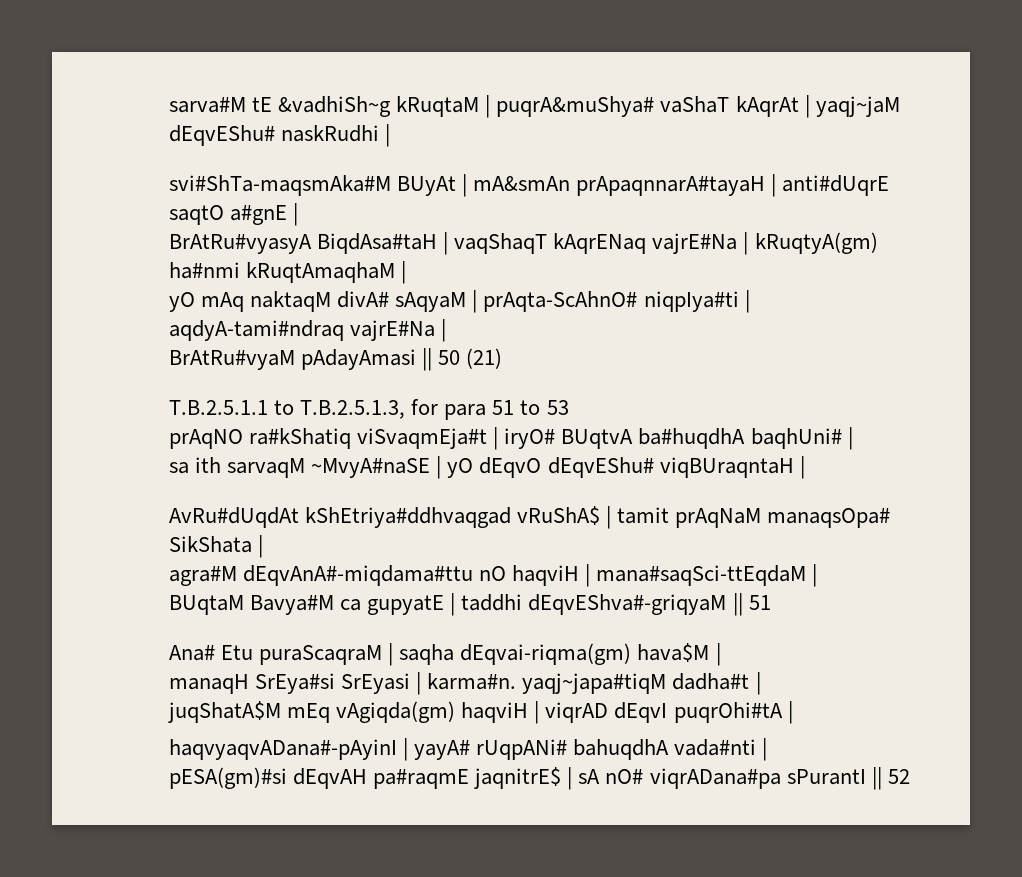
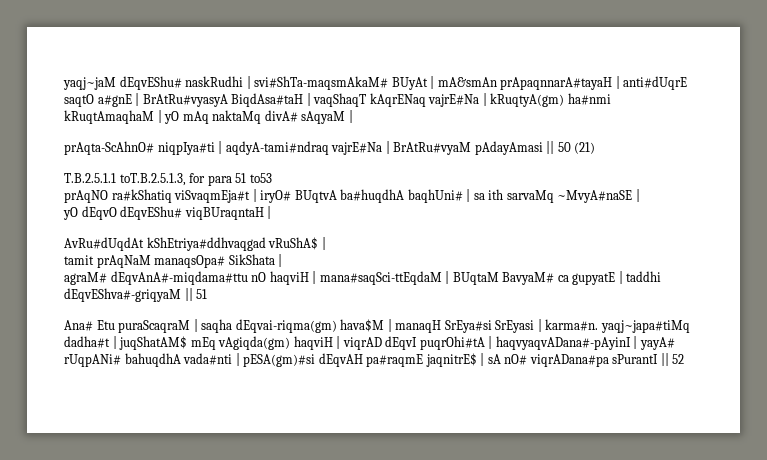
[169,95,810,118] sarva#M tE &vadhiSh~g kRuqtaM | puqrA&muShya# vaShaT kAqrAt | -> (63, 83) none
[169,175,391,196] // svi#ShTa-maqsmAka#M -> [254,76,389,90] svi#ShTa-maqsmAkaM#
(299, 214) // -> (140, 99) none
(407, 272) // -> (162, 116) none
[250,291,332,312] naktaqM -> [212,110,262,124] naktaMq
(478, 301) none -> (353, 116) //
(447, 330) // -> (390, 147) none
[274,400,406,419] to T.B.2.5.1.3, -> [119,173,186,186] toT.B.2.5.1.3,
[520,400,569,415] to 53 -> [249,173,272,183] to53
(853, 438) // -> (471, 195) none
[227,458,306,478] sarvaqM -> [506,190,554,203] sarvaMq
(442, 467) none -> (640, 195) //
(612, 517) none -> (326, 243) //
[169,566,237,586] agra#M -> [64,272,107,285] agraM#
[169,595,335,615] // BUqtaM Bavya#M -> [452,272,555,285] BUqtaM BavyaM#
(721, 654) // -> (392, 325) none
[522,673,667,694] yaqj~japa#tiqM -> [600,320,690,333] yaqj~japa#tiMq
[168,701,281,723] // juqShatA$M -> [119,336,188,350] juqShatAM$
(793, 712) // -> (493, 342) none
(768, 749) // -> (240, 359) none

